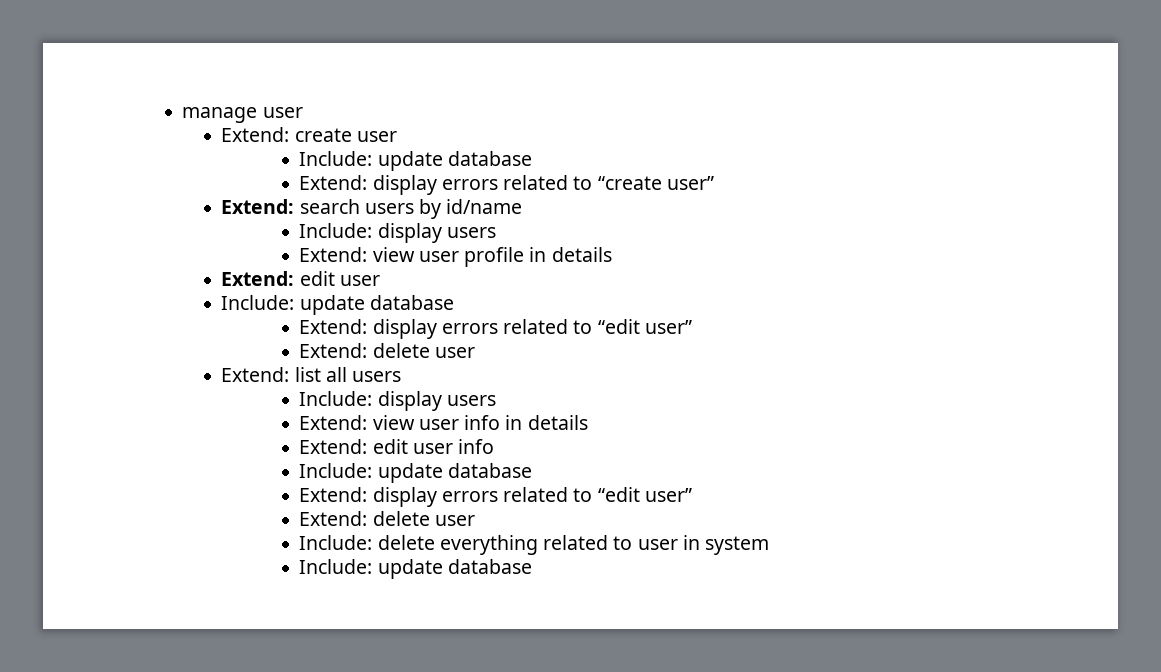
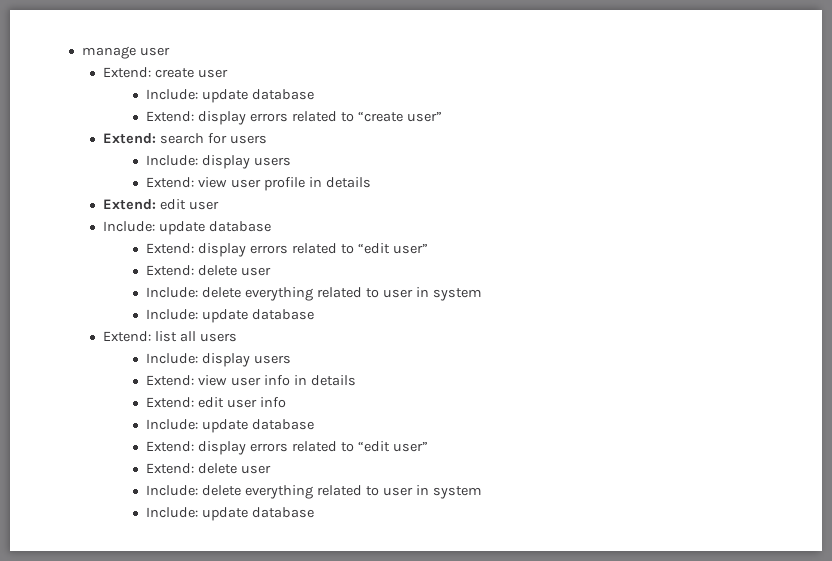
[364,199,523,219] users by id/name -> [208,133,267,144] for users
(475, 352) none -> [146,287,482,301] [146,309,315,323] // Include: delete everything related to user in system // Include: update database

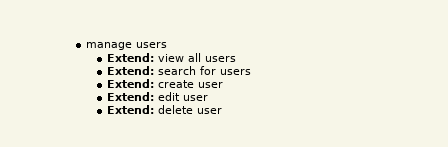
[139,47,170,56] [103,67,229,78] [146,89,315,103] [146,111,442,125] user // Extend: create user // Include: update database // Extend: display errors related to “create user” -> [136,42,168,48] [106,53,236,62] users // Extend: view all users
[146,155,292,169] [146,177,372,191] // Include: display users // Extend: view user profile in details -> [106,79,223,88] // Extend: create user
[103,221,272,235] [146,243,428,257] [146,265,272,276] [146,287,482,301] [146,309,315,323] [103,331,237,342] [146,353,292,367] [146,375,357,386] [146,397,287,408] [146,419,315,433] [146,441,428,455] [146,463,272,474] [146,485,482,499] [146,507,315,521] Include: update database // Extend: display errors related to “edit user” // Extend: delete user // Include: delete everything related to user in system // Include: update database // Extend: list all users // Include: display users // Extend: view user info in details // Extend: edit user info // Include: update database // Extend: display errors related to “edit user” // Extend: delete user // Include: delete everything related to user in system // Include: update database -> [106,105,222,114] Extend: delete user

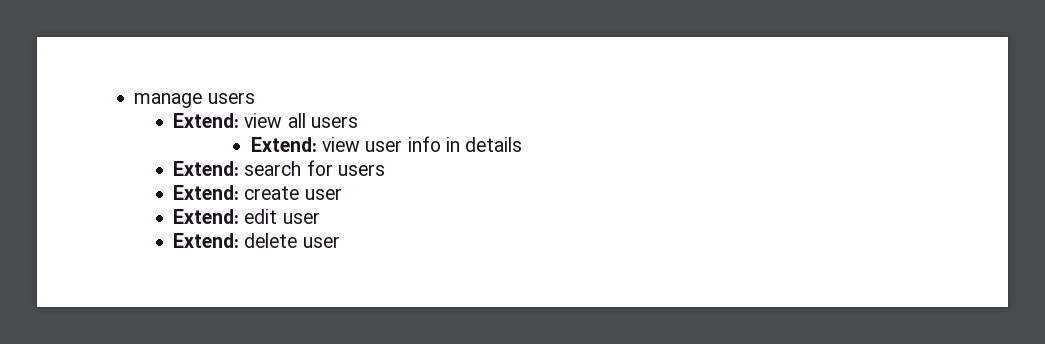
(236, 59) none -> [250,136,523,152] // Extend: view user info in details

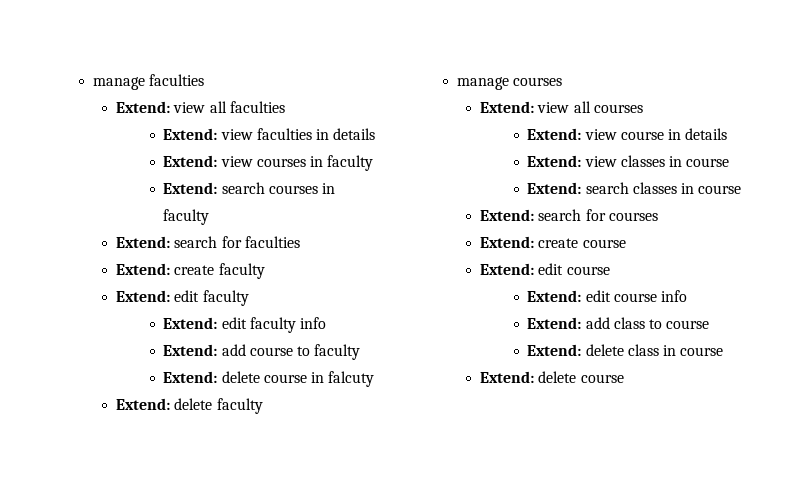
[134,93,255,108] [173,113,358,128] [250,136,523,152] [173,160,385,176] [173,185,342,200] [173,209,320,224] [173,233,340,248] manage users // Extend: view all users // Extend: view user info in details // Extend: search for users // Extend: create user // Extend: edit user // Extend: delete user -> [92,74,204,90] [116,101,285,113] [163,128,376,140] [163,155,374,171] [163,182,336,194] [163,209,210,225] [116,236,300,248] [116,263,265,279] [116,290,249,306] [163,317,327,333] [163,344,361,360] [163,371,375,387] [116,398,263,414] [456,77,562,90] [480,101,643,113] [527,128,728,140] [527,155,730,167] [527,182,742,194] [480,209,658,221] [480,236,626,248] [480,263,610,275] [527,290,688,302] [527,317,710,329] [527,344,724,356] [480,371,624,383] manage faculties // Extend: view all faculties // Extend: view faculties in details // Extend: view courses in faculty // Extend: search courses in faculty // Extend: search for faculties // Extend: create faculty // Extend: edit faculty // Extend: edit faculty info // Extend: add course to faculty // Extend: delete course in falcuty // Extend: delete faculty // manage courses // Extend: view all courses // Extend: view course in details // Extend: view classes in course // Extend: search classes in course // Extend: search for courses // Extend: create course // Extend: edit course // Extend: edit course info // Extend: add class to course // Extend: delete class in course // Extend: delete course

